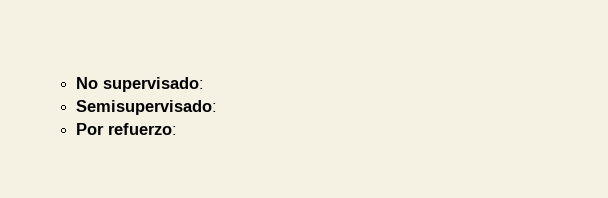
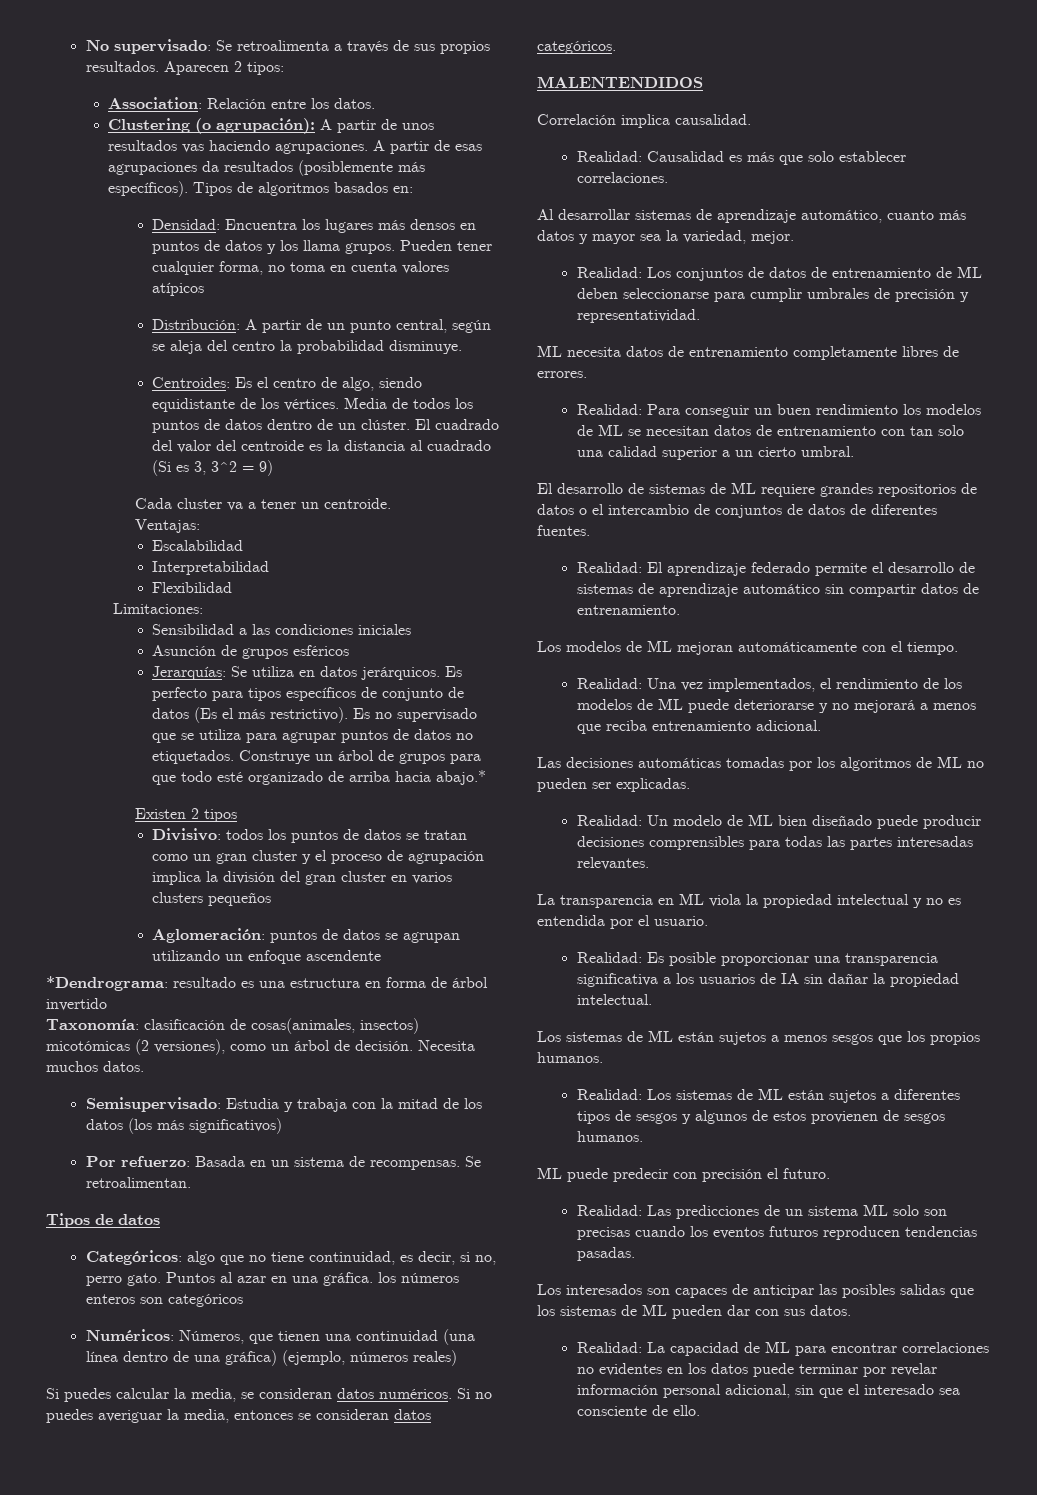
[75,100,217,115] [75,123,177,135] // Semisupervisado: // Por refuerzo: -> [215,40,490,54] [85,61,284,75] [108,97,376,109] [108,118,435,134] [108,140,483,154] [108,160,426,176] [108,181,414,197] [152,219,477,233] [152,240,493,254] [152,261,450,275] [152,282,205,296] [152,319,492,333] [152,340,463,354] [152,377,423,391] [152,397,474,412] [152,419,500,433] [152,440,492,453] [152,460,274,476] [134,498,391,511] [134,519,200,533] [152,540,244,551] [152,561,270,575] [152,582,233,593] [112,603,203,614] [152,624,412,635] [152,645,350,659] [152,666,463,680] [152,687,465,701] [152,707,478,723] [152,729,474,743] [152,750,482,764] [152,770,487,785] [134,808,237,822] [152,828,468,843] [152,850,485,864] [152,871,453,885] [152,892,272,906] [152,928,461,943] [152,950,382,964] [46,976,488,991] [46,998,107,1011] [46,1018,419,1034] [46,1039,475,1055] [46,1061,144,1072] [85,1097,482,1112] [85,1118,282,1134] [85,1156,481,1170] [85,1177,191,1188] [46,1213,160,1228] [85,1250,496,1265] [85,1272,459,1286] [85,1294,243,1307] [85,1329,475,1345] [85,1350,457,1366] [46,1388,492,1402] [46,1409,431,1423] [537,41,616,54] [537,76,703,88] [537,114,751,128] [576,151,906,165] [576,172,668,183] [537,209,966,223] [537,230,794,244] [576,266,982,281] [576,288,969,302] [576,309,700,323] [537,345,959,360] [537,371,587,378] [576,404,981,418] [576,424,964,436] [576,446,854,460] [537,482,977,497] [537,504,937,518] [537,525,590,536] [576,562,975,576] [576,583,979,597] [576,605,680,615] [537,640,958,655] [576,678,962,692] [576,698,976,713] [576,720,821,734] [537,756,984,771] [537,778,690,792] [576,814,981,829] [576,836,973,850] [576,857,649,870] [537,893,961,908] [537,915,708,929] [576,952,938,966] [576,973,959,987] [576,994,652,1005] [537,1030,980,1045] [537,1052,603,1063] [576,1088,960,1103] [576,1110,945,1124] [576,1131,643,1142] [537,1167,830,1182] [576,1204,947,1219] [576,1226,977,1240] [576,1247,635,1261] [537,1284,974,1298] [537,1304,851,1319] [576,1341,989,1356] [576,1363,937,1377] [576,1384,960,1398] [576,1405,700,1416] Se retroalimenta a través de sus propios resultados. Aparecen 2 tipos: // Association: Relación entre los datos. // Clustering (o agrupación): A partir de unos resultados vas haciendo agrupaciones. A partir de esas agrupaciones da resultados (posiblemente más específicos). Tipos de algoritmos basados en: // Densidad: Encuentra los lugares más densos en puntos de datos y los llama grupos. Pueden tener cualquier forma, no toma en cuenta valores atípicos // Distribución: A partir de un punto central, según se aleja del centro la probabilidad disminuye. // Centroides: Es el centro de algo, siendo equidistante de los vértices. Media de todos los puntos de datos dentro de un clúster. El cuadrado del valor del centroide es la distancia al cuadrado (Si es 3, 3^2 = 9) // Cada cluster va a tener un centroide. // Ventajas: // Escalabilidad // Interpretabilidad // Flexibilidad // Limitaciones: // Sensibilidad a las condiciones iniciales // Asunción de grupos esféricos // Jerarquías: Se utiliza en datos jerárquicos. Es perfecto para tipos específicos de conjunto de datos (Es el más restrictivo). Es no supervisado que se utiliza para agrupar puntos de datos no etiquetados. Construye un árbol de grupos para que todo esté organizado de arriba hacia abajo.* // Existen 2 tipos // Divisivo: todos los puntos de datos se tratan como un gran cluster y el proceso de agrupación implica la división del gran cluster en varios clusters pequeños // Aglomeración: puntos de datos se agrupan utilizando un enfoque ascendente // *Dendrograma: resultado es una estructura en forma de árbol invertido // Taxonomía: clasificación de cosas(animales, insectos) micotómicas (2 versiones), como un árbol de decisión. Necesita muchos datos. // Semisupervisado: Estudia y trabaja con la mitad de los datos (los más significativos) // Por refuerzo: Basada en un sistema de recompensas. Se retroalimentan. // Tipos de datos // Categóricos: algo que no tiene continuidad, es decir, si no, perro gato. Puntos al azar en una gráfica. los números enteros son categóricos // Numéricos: Números, que tienen una continuidad (una línea dentro de una gráfica) (ejemplo, números reales) // Si puedes calcular la media, se consideran datos numéricos. Si no puedes averiguar la media, entonces se consideran datos categóricos. // MALENTENDIDOS // Correlación implica causalidad. // Realidad: Causalidad es más que solo establecer correlaciones. // Al desarrollar sistemas de aprendizaje automático, cuanto más datos y mayor sea la variedad, mejor. // Realidad: Los conjuntos de datos de entrenamiento de ML deben seleccionarse para cumplir umbrales de precisión y representatividad. // ML necesita datos de entrenamiento completamente libres de errores. // Realidad: Para conseguir un buen rendimiento los modelos de ML se necesitan datos de entrenamiento con tan solo una calidad superior a un cierto umbral. // El desarrollo de sistemas de ML requiere grandes repositorios de datos o el intercambio de conjuntos de datos de diferentes fuentes. // Realidad: El aprendizaje federado permite el desarrollo de sistemas de aprendizaje automático sin compartir datos de entrenamiento. // Los modelos de ML mejoran automáticamente con el tiempo. // Realidad: Una vez implementados, el rendimiento de los modelos de ML puede deteriorarse y no mejorará a menos que reciba entrenamiento adicional. // Las decisiones automáticas tomadas por los algoritmos de ML no pueden ser explicadas. // Realidad: Un modelo de ML bien diseñado puede producir decisiones comprensibles para todas las partes interesadas relevantes. // La transparencia en ML viola la propiedad intelectual y no es entendida por el usuario. // Realidad: Es posible proporcionar una transparencia significativa a los usuarios de IA sin dañar la propiedad intelectual. // Los sistemas de ML están sujetos a menos sesgos que los propios humanos. // Realidad: Los sistemas de ML están sujetos a diferentes tipos de sesgos y algunos de estos provienen de sesgos humanos. // ML puede predecir con precisión el futuro. // Realidad: Las predicciones de un sistema ML solo son precisas cuando los eventos futuros reproducen tendencias pasadas. // Los interesados son capaces de anticipar las posibles salidas que los sistemas de ML pueden dar con sus datos. // Realidad: La capacidad de ML para encontrar correlaciones no evidentes en los datos puede terminar por revelar información personal adicional, sin que el interesado sea consciente de ello.

